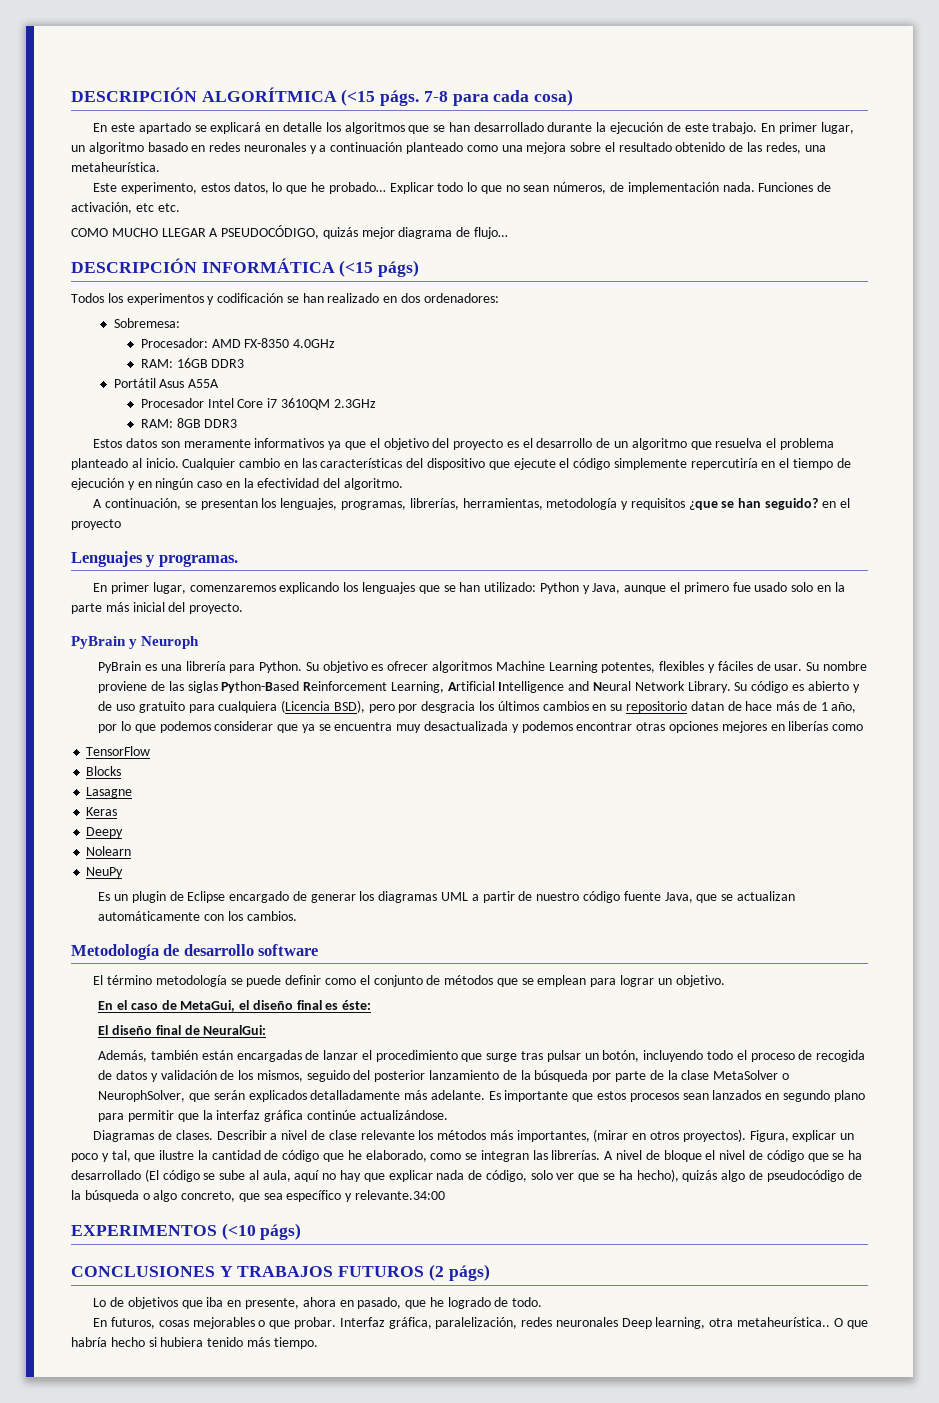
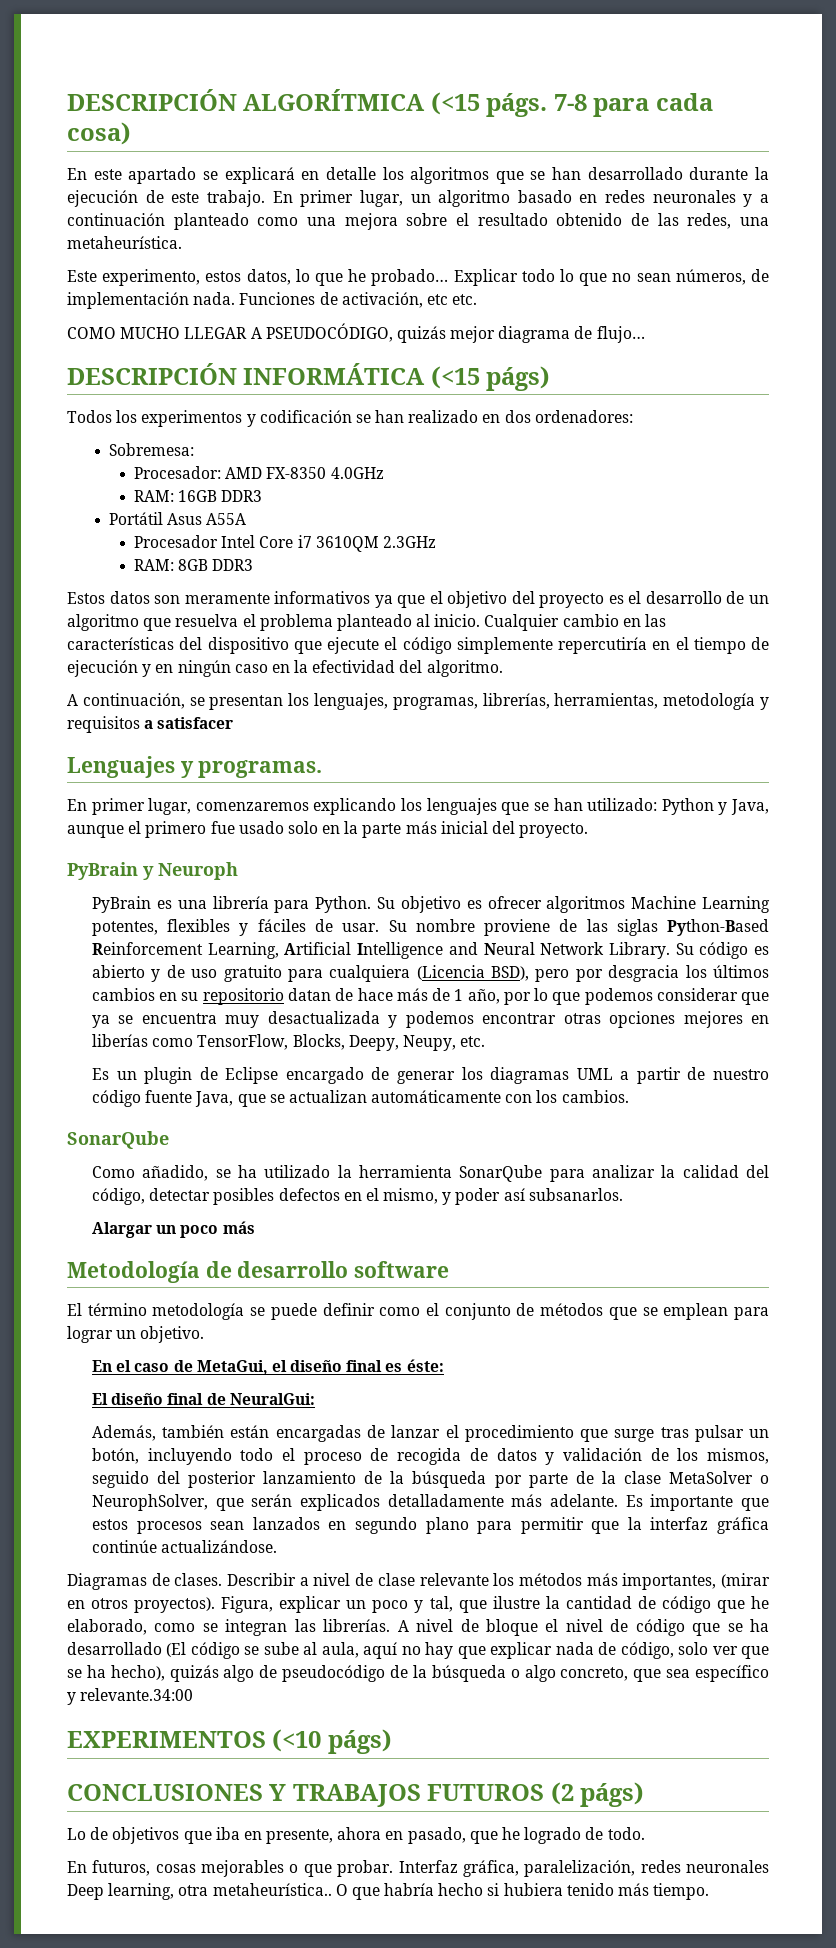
[688,498,850,510] [71,519,121,530] ¿que se han seguido? en el proyecto -> [144,717,234,729] a satisfacer
[86,746,151,756] [86,766,122,776] [86,787,133,798] [86,807,118,816] [86,827,124,838] [86,846,132,856] [86,867,124,878] // TensorFlow // Blocks // Lasagne // Keras // Deepy // Nolearn // NeuPy -> [197,1034,486,1051] TensorFlow, Blocks, Deepy, Neupy, etc.
(297, 916) none -> [67,1131,169,1149] [91,1165,770,1182] [91,1188,623,1205] [91,1221,255,1238] // SonarQube // Como añadido, se ha utilizado la herramienta SonarQube para analizar la calidad del código, detectar posibles defectos en el mismo, y poder así subsanarlos. // Alargar un poco más

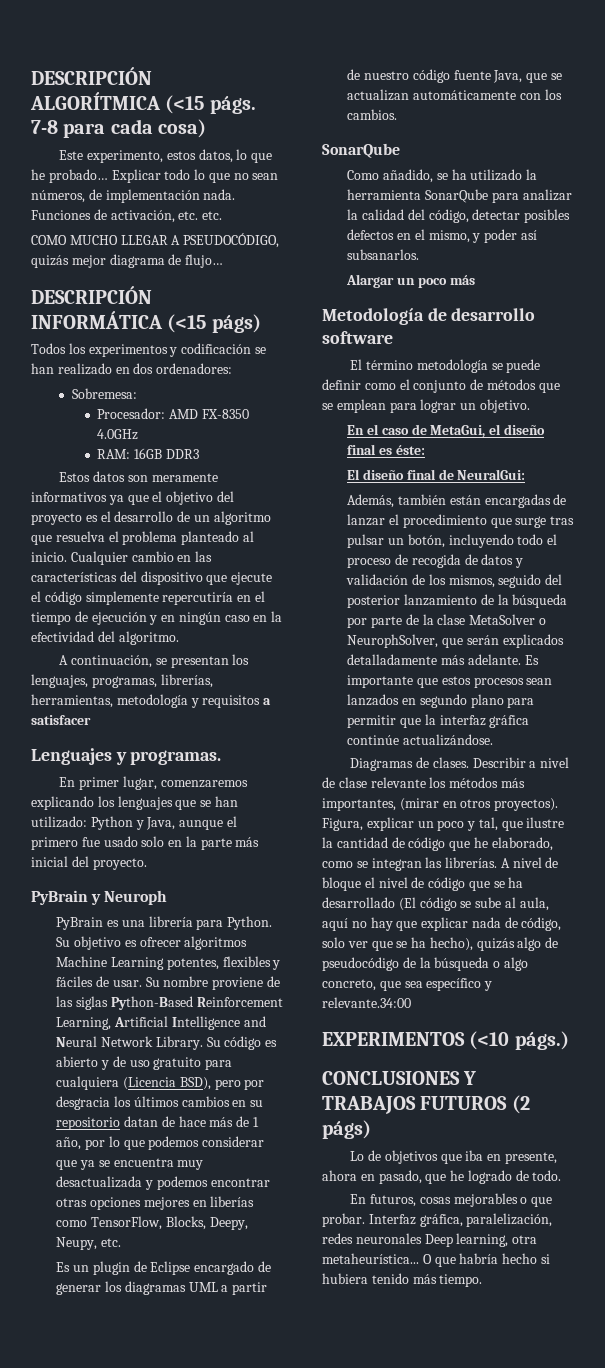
[67,167,769,184] [67,190,769,207] [67,213,769,230] [67,236,182,249] // En este apartado se explicará en detalle los algoritmos que se han desarrollado durante la ejecución de este trabajo. En primer lugar, un algoritmo basado en redes neuronales y a continuación planteado como una mejora sobre el resultado obtenido de las redes, una metaheurística. -> (206, 128) none
[426,294,448,305] etc -> [178,211,199,220] etc.
[109,512,247,525] [134,535,436,552] [134,559,254,571] // Portátil Asus A55A // Procesador Intel Core i7 3610QM 2.3GHz // RAM: 8GB DDR3 -> (199, 454) none
[327,1729,392,1754] págs) -> [514,1031,569,1050] págs.)
[212,1883,332,1896] metaheurística.. -> [322,1253,419,1264] metaheurística...

